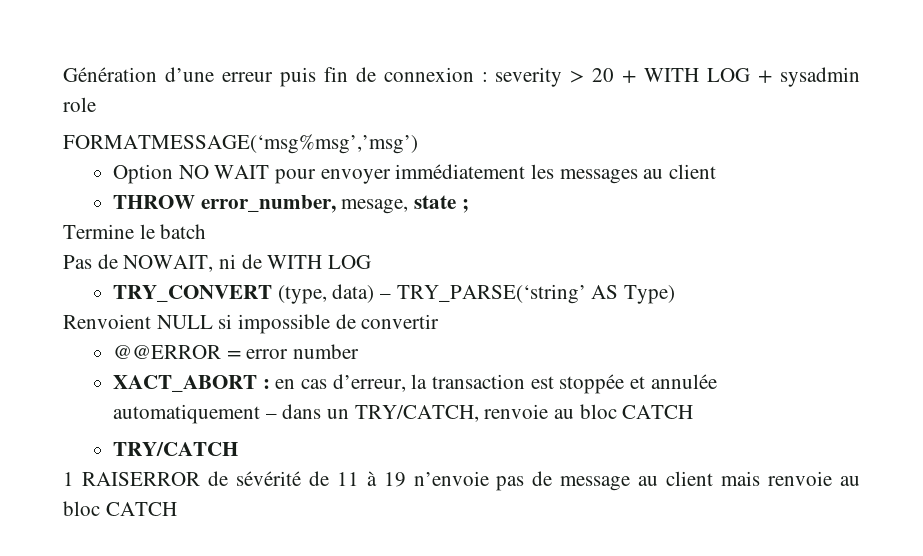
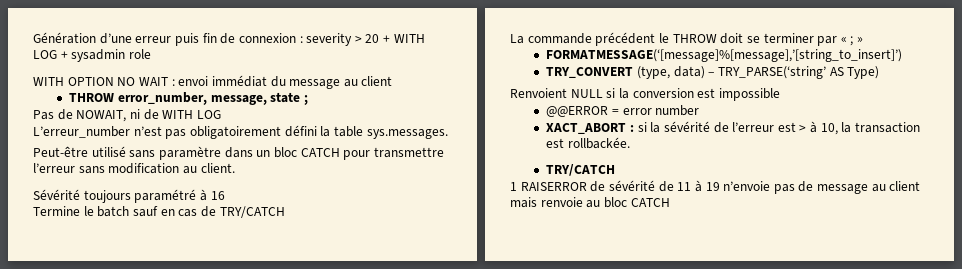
[63,134,418,154] [112,164,638,184] FORMATMESSAGE(‘msg%msg’,’msg’) // Option NO WAIT pour envoyer immédiatement les messages -> [33,75,341,89] WITH OPTION NO WAIT : envoi immédiat du message
[341,199,409,214] mesage, -> [210,95,267,105] message,
[63,224,207,239] // Termine le batch -> (308, 100) none
(372, 262) none -> [33,125,448,139] [33,146,444,160] [33,163,235,174] [33,189,225,203] [33,206,285,218] [510,32,864,46] [546,49,903,62] // L’erreur_number n’est pas obligatoirement défini la table sys.messages. // Peut-être utilisé sans paramètre dans un bloc CATCH pour transmettre l’erreur sans modification au client. // Sévérité toujours paramétré à 16 // Termine le batch sauf en cas de TRY/CATCH // La commande précédent le THROW doit se terminer par « ; » // FORMATMESSAGE(‘[message]%[message],’[string_to_insert]’)
(233, 321) none -> [618,88,716,99] la conversion est
[335,314,440,329] de convertir -> (780, 94) none
[275,374,717,394] [112,404,694,424] en cas d’erreur, la transaction est stoppée et annulée automatiquement – dans un TRY/CATCH, renvoie au bloc CATCH -> [637,121,921,135] [546,137,630,149] si la sévérité de l’erreur est > à 10, la transaction est rollbackée.

